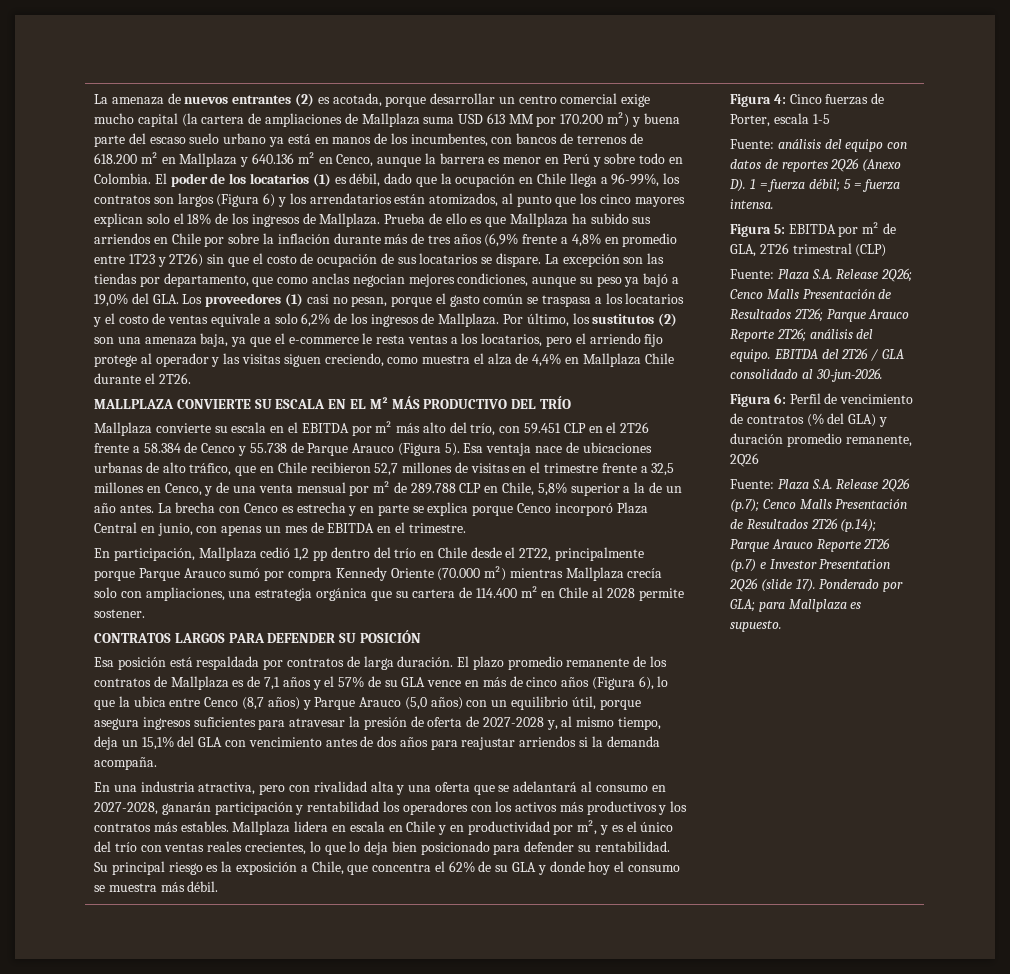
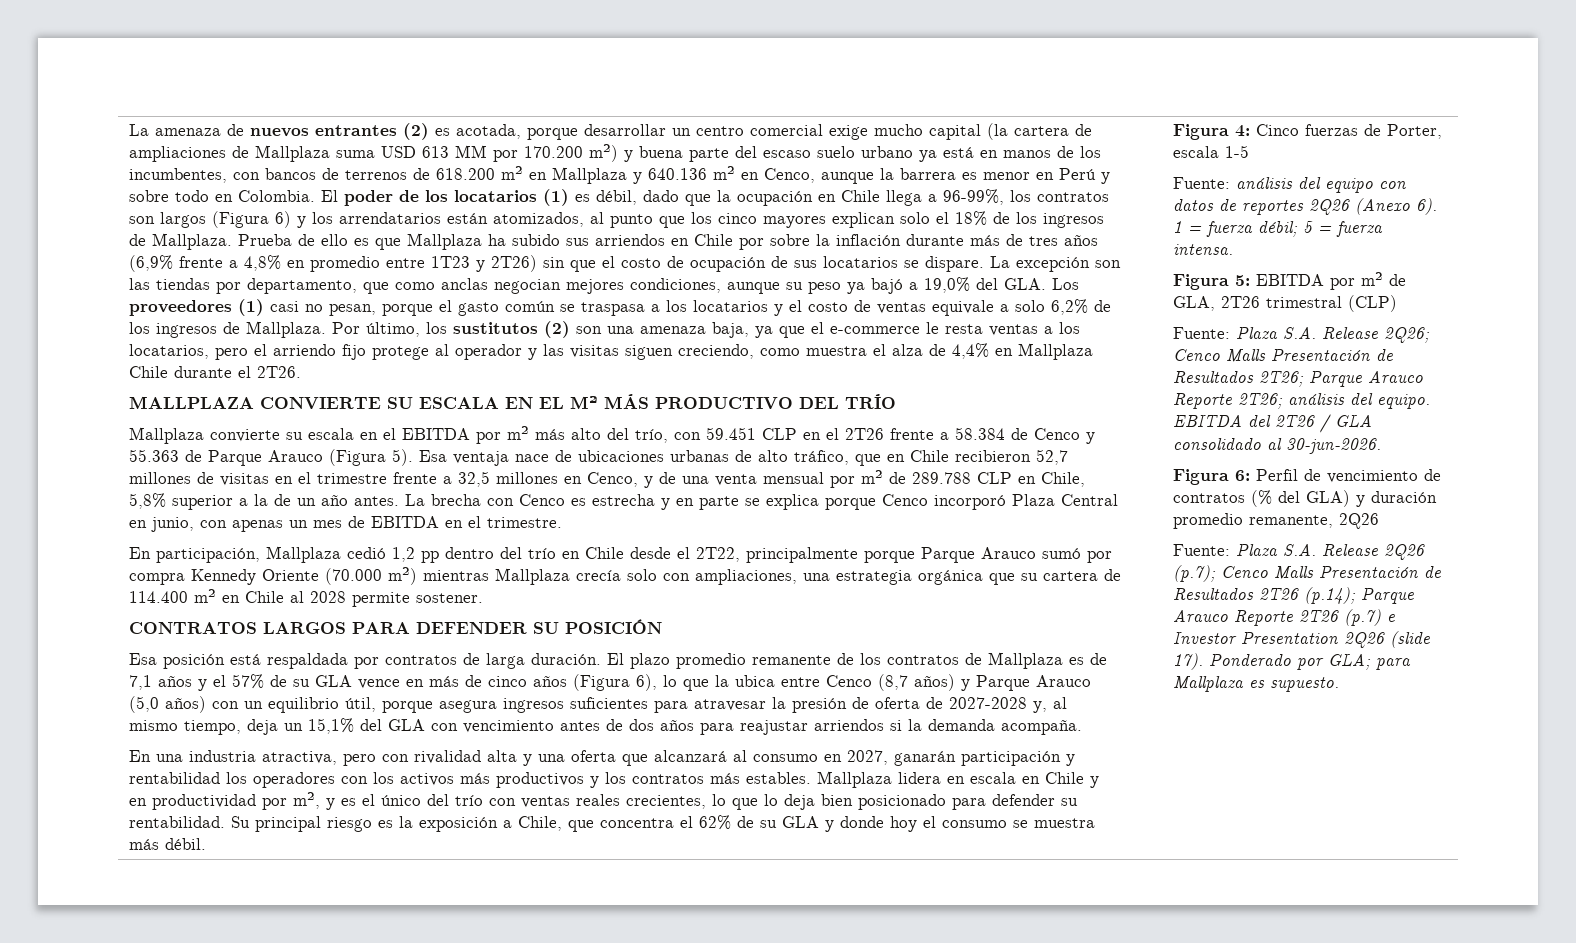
[249,443,287,453] 55.738 -> [128,449,179,462] 55.363
[498,781,578,792] se adelantará -> [653,750,727,762] alcanzará
[94,802,159,815] 2027-2028, -> [846,750,888,765] 2027,
[729,179,747,192] D). -> [1415,198,1437,215] 6).

